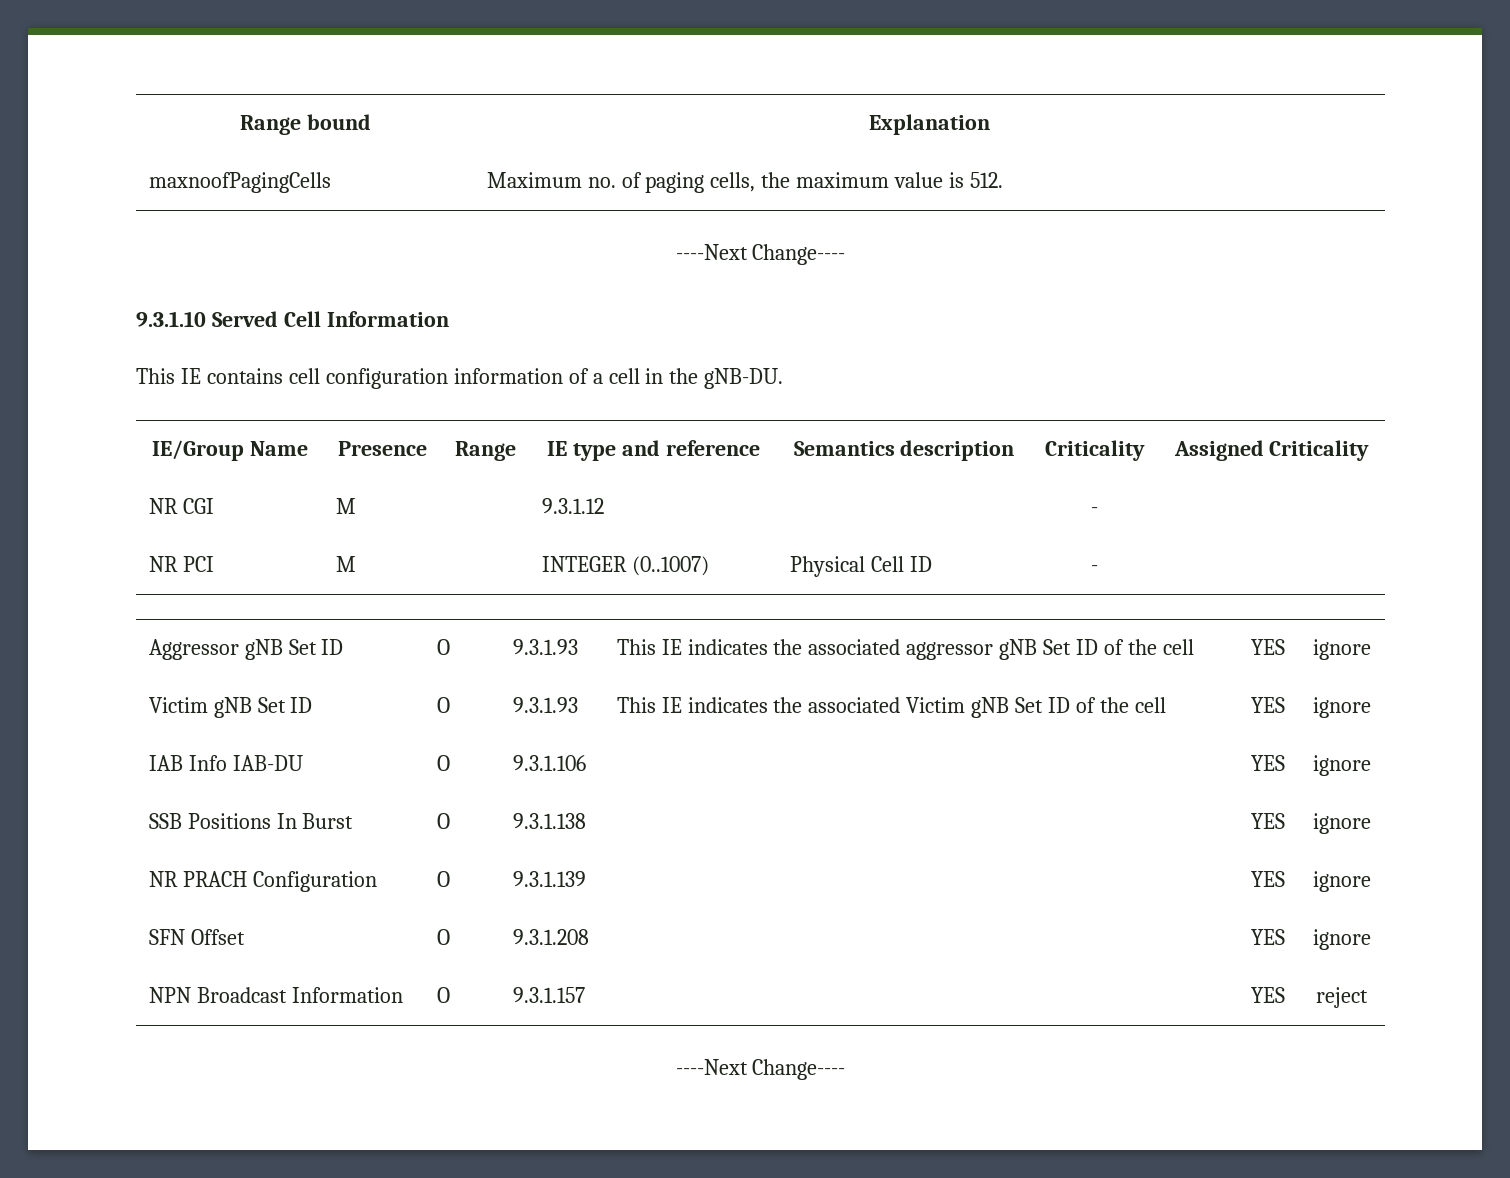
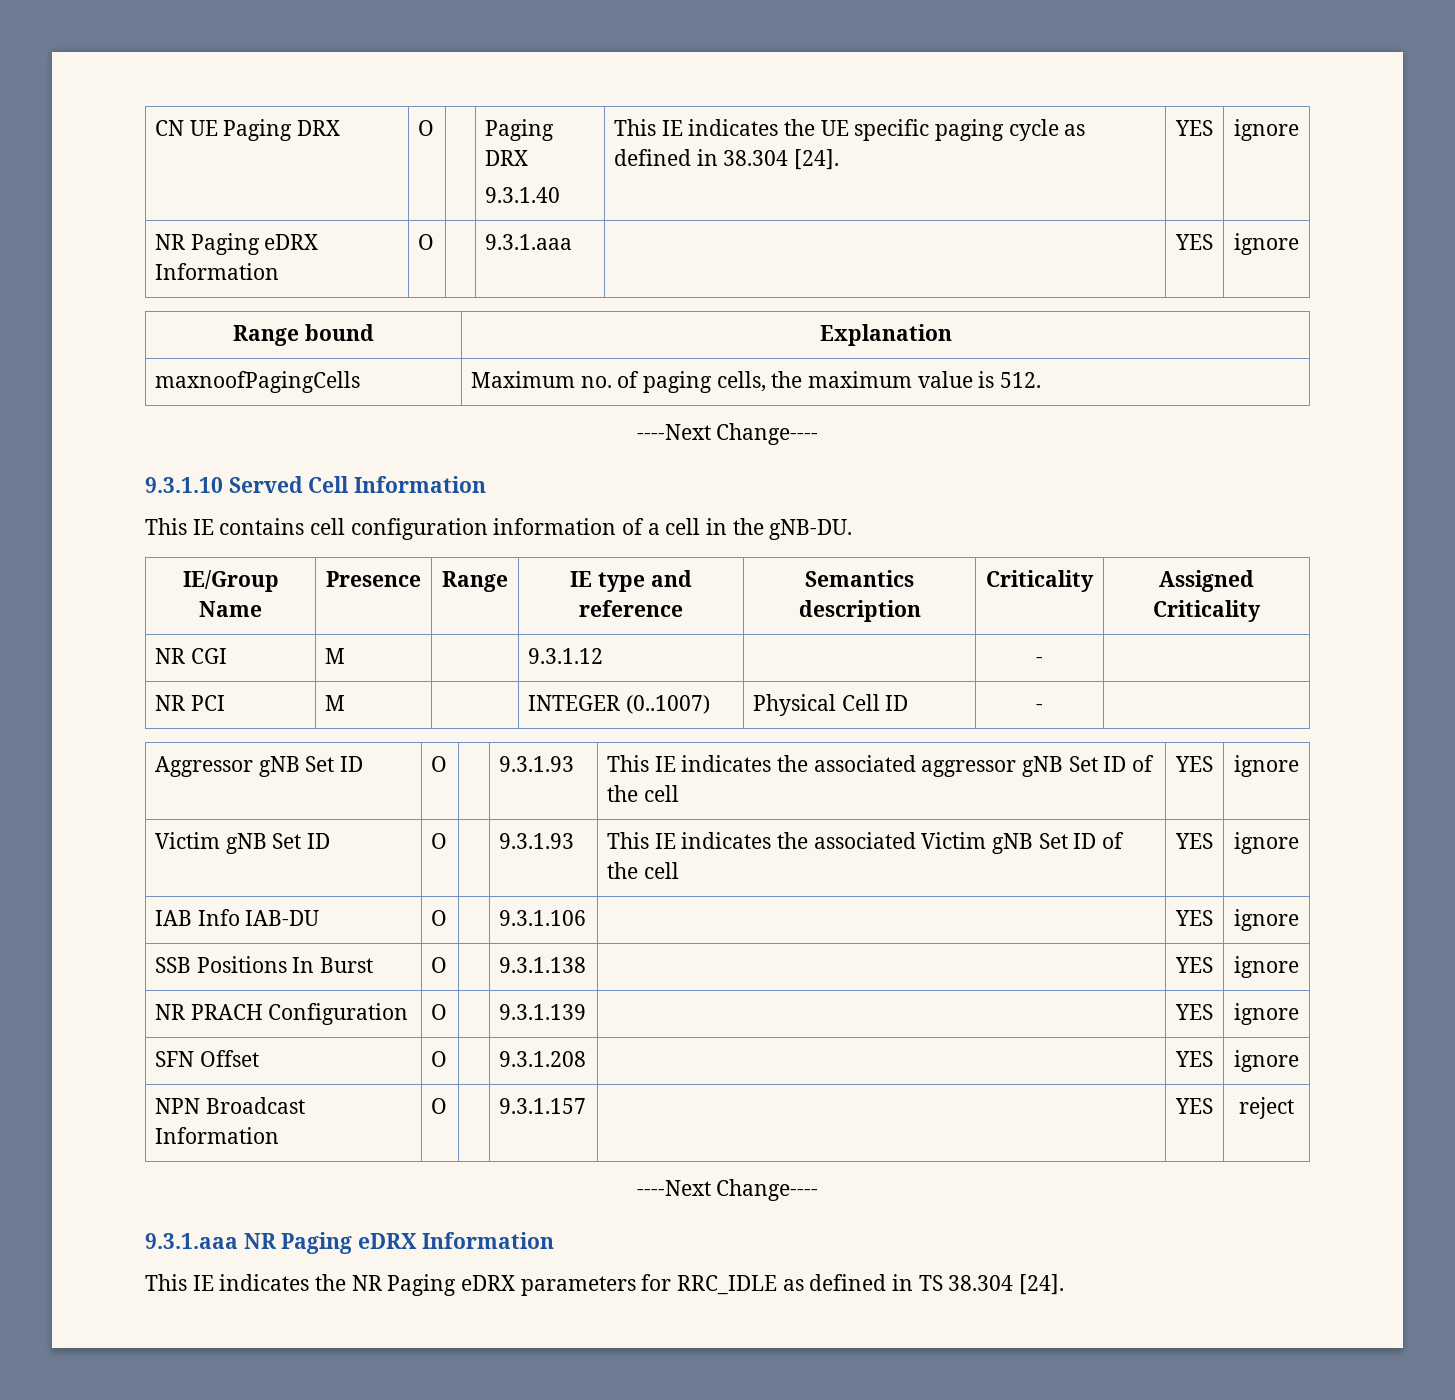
(240, 125) none -> [154,119,340,141] [417,120,434,136] [484,119,554,141] [484,150,528,166] [484,187,560,203] [613,119,1086,141] [613,149,839,170] [1175,120,1213,136] [1234,119,1299,141] [154,233,319,255] [154,263,279,280] [417,234,434,250] [484,234,572,250] [1175,234,1213,250] [1234,233,1299,255] CN UE Paging DRX | O | | Paging DRX // 9.3.1.40 | This IE indicates the UE specific paging cycle as defined in 38.304 [24]. | YES | ignore // NR Paging eDRX Information | O | | 9.3.1.aaa | | YES | ignore //
(846, 1069) none -> [145,1232,554,1254] [145,1274,1065,1296] // 9.3.1.aaa NR Paging eDRX Information // This IE indicates the NR Paging eDRX parameters for RRC_IDLE as defined in TS 38.304 [24].

